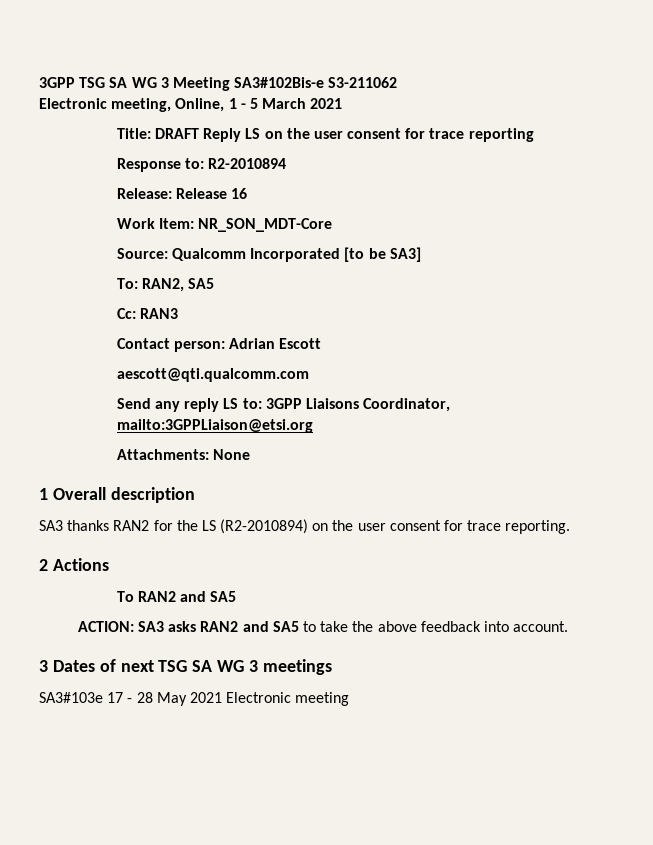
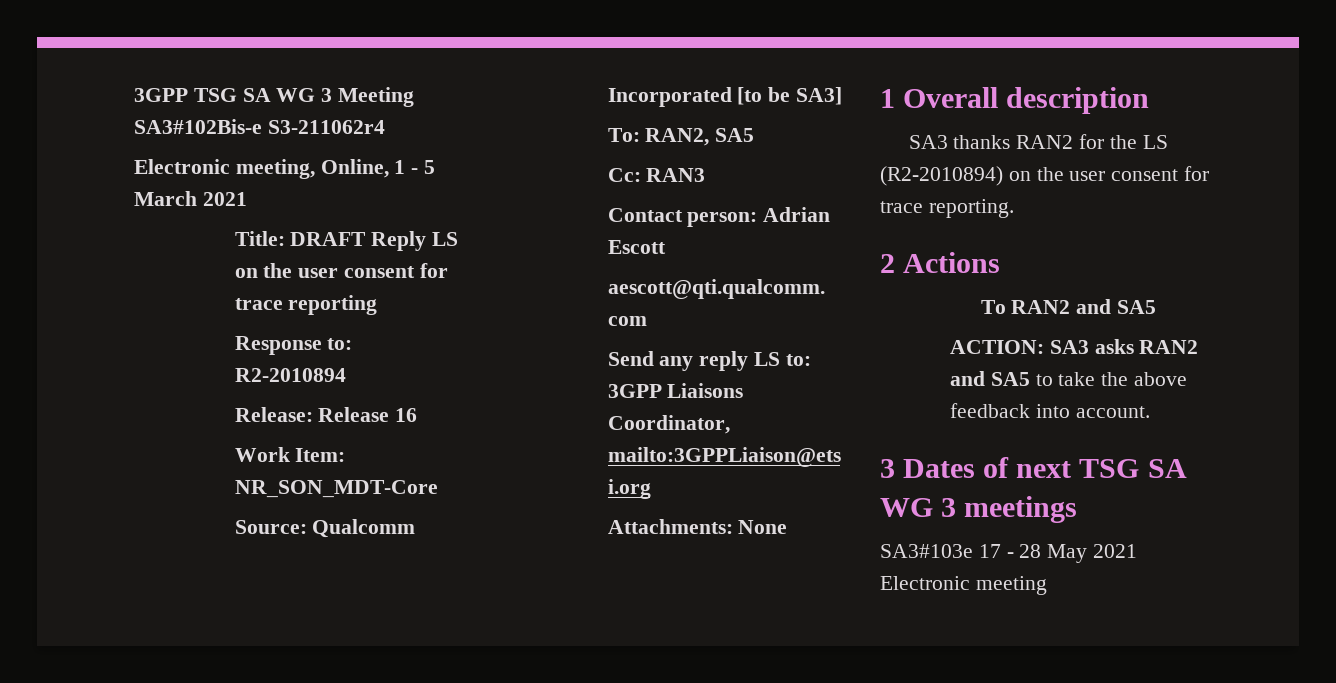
[328,77,398,88] S3-211062 -> [267,120,385,134] S3-211062r4

